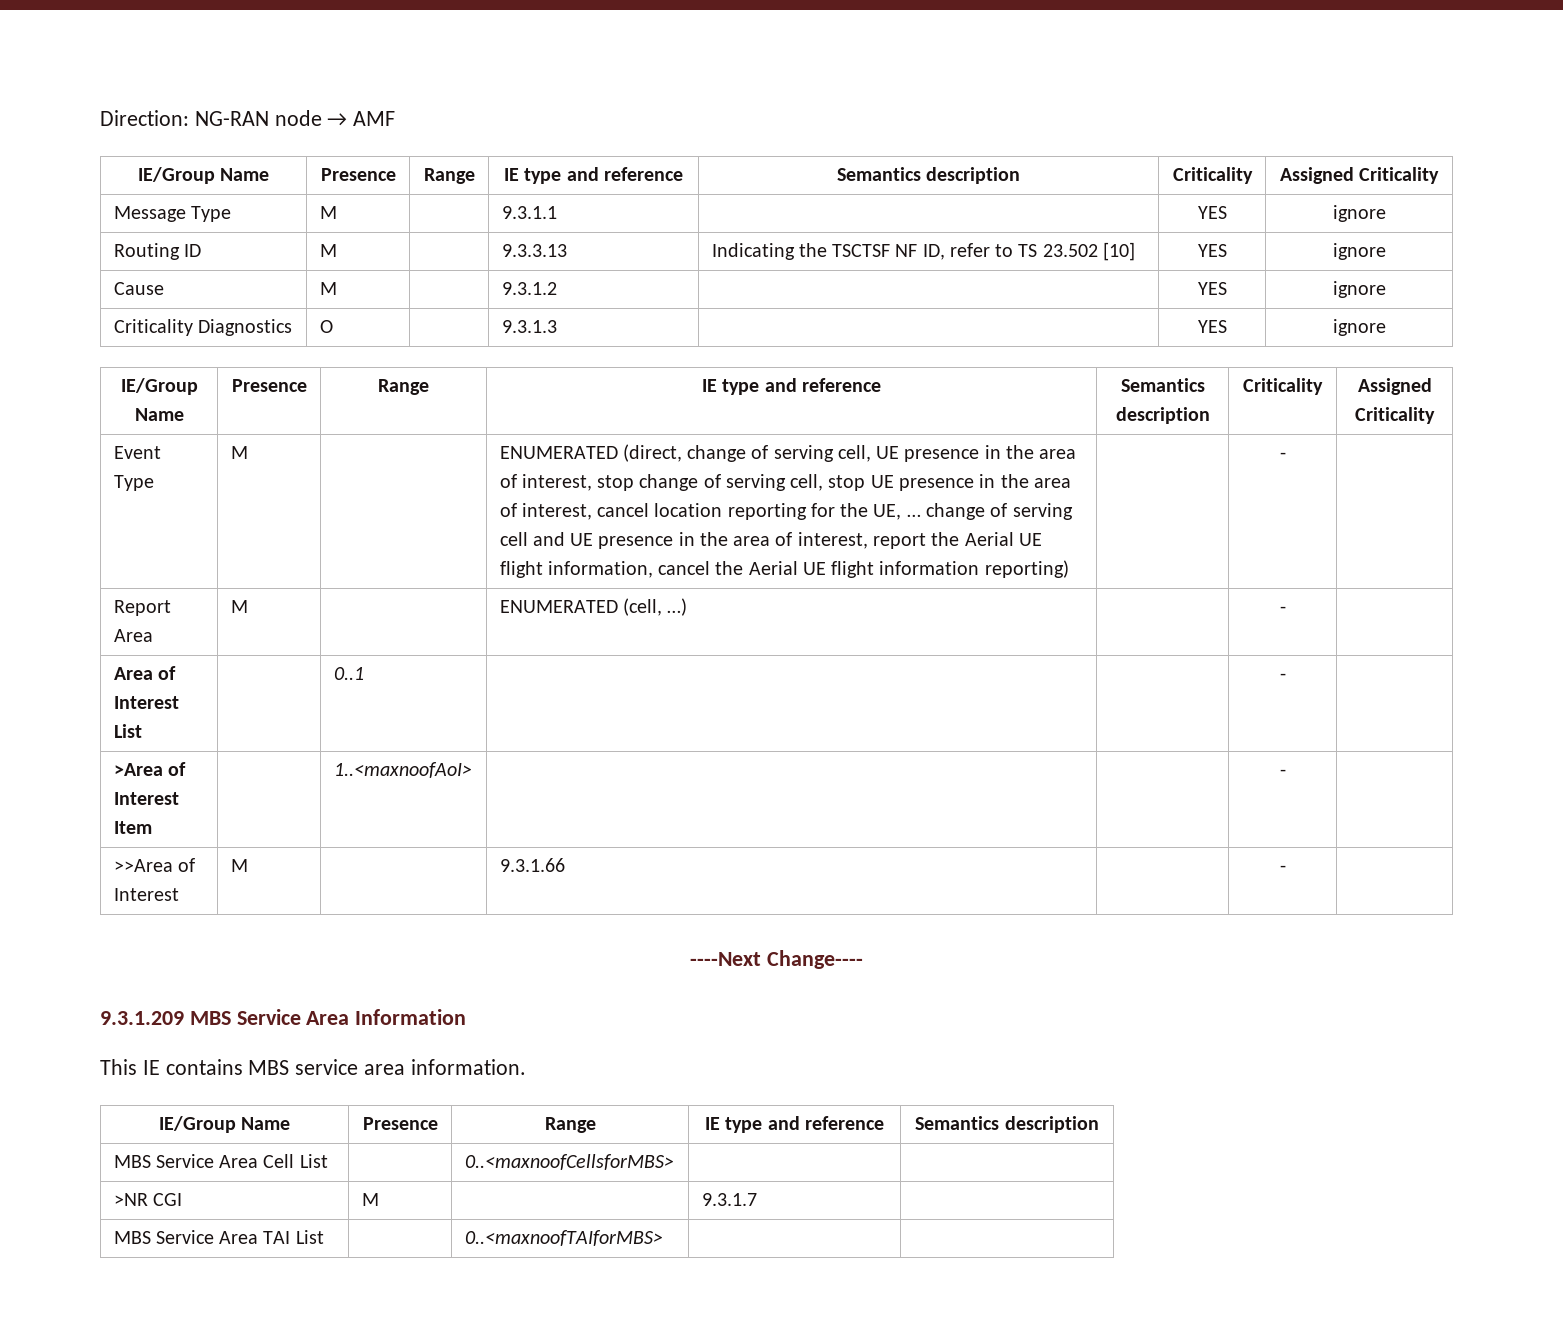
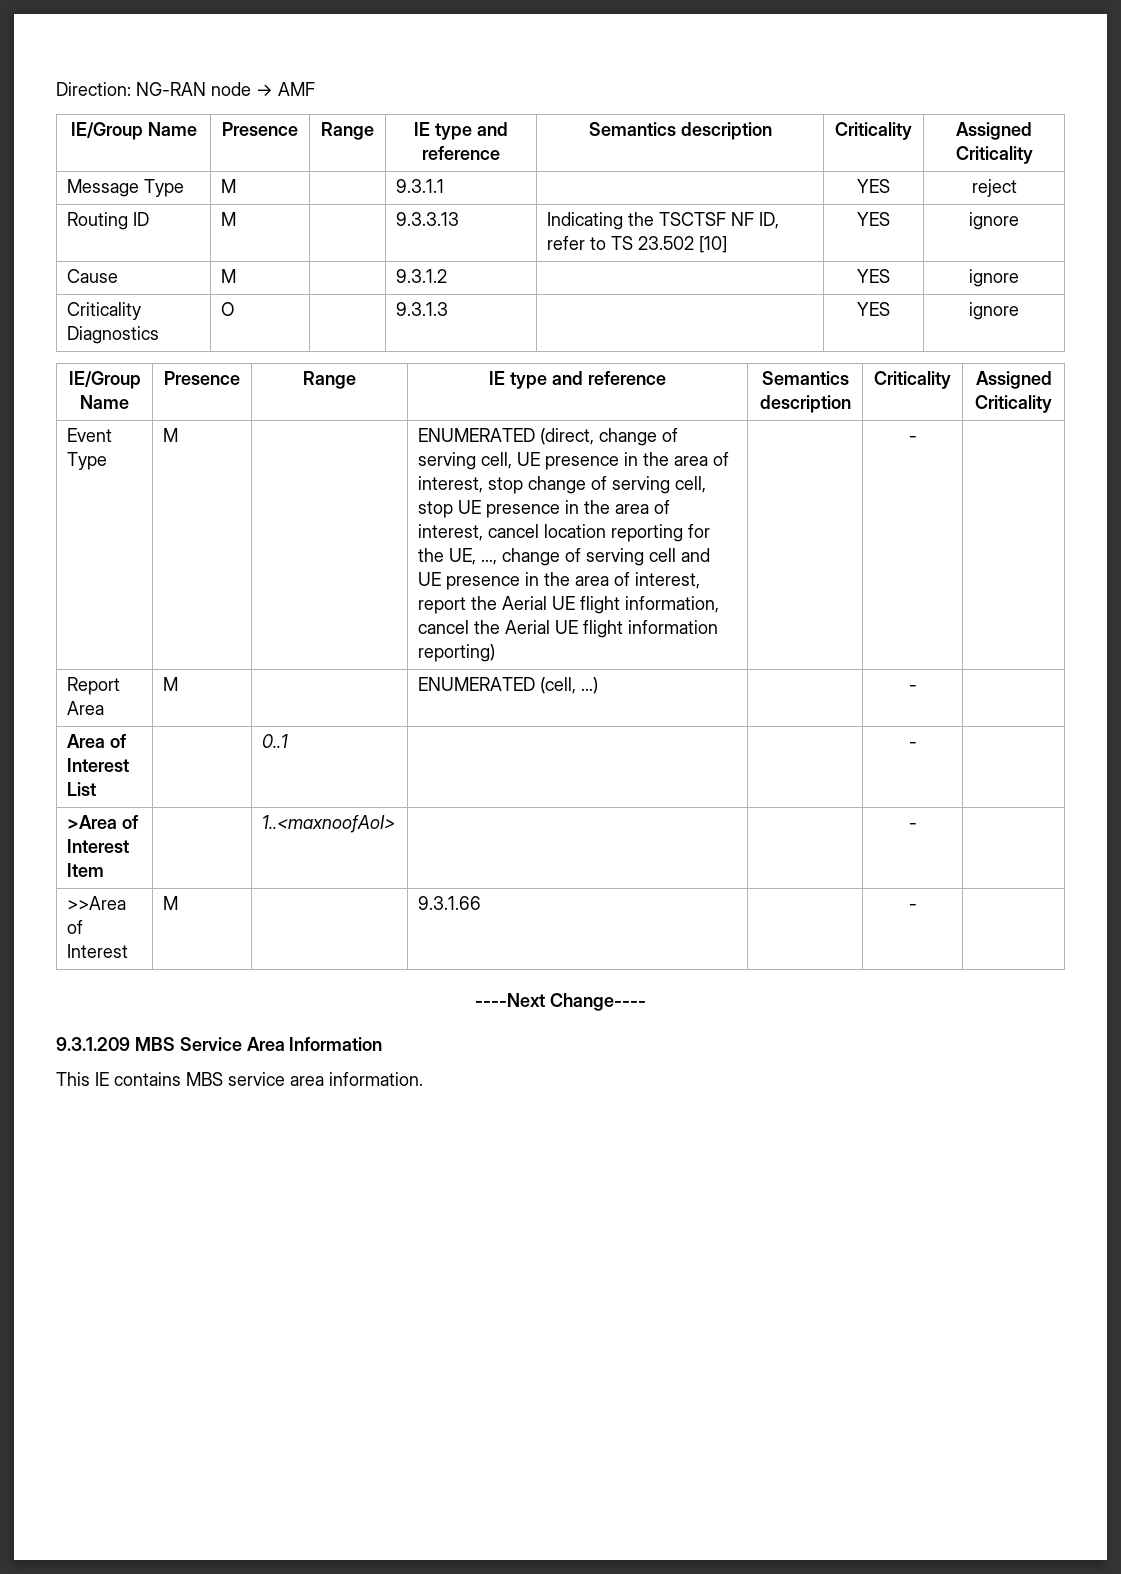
[1332,205,1386,222] ignore -> [971,179,1017,197] reject
[906,514,921,517] … -> [480,559,497,565] …,
[158,1116,291,1133] [362,1117,438,1130] [544,1117,596,1133] [705,1116,884,1133] [915,1116,1099,1133] [113,1154,328,1168] [464,1154,674,1170] [113,1193,182,1206] [361,1193,379,1206] [701,1193,757,1206] [113,1230,324,1244] [464,1230,663,1246] // IE/Group Name | Presence | Range | IE type and reference | Semantics description // MBS Service Area Cell List | | 0..<maxnoofCellsforMBS> | | // >NR CGI | M | | 9.3.1.7 | // MBS Service Area TAI List | | 0..<maxnoofTAIforMBS> | | -> (423, 1079) none

